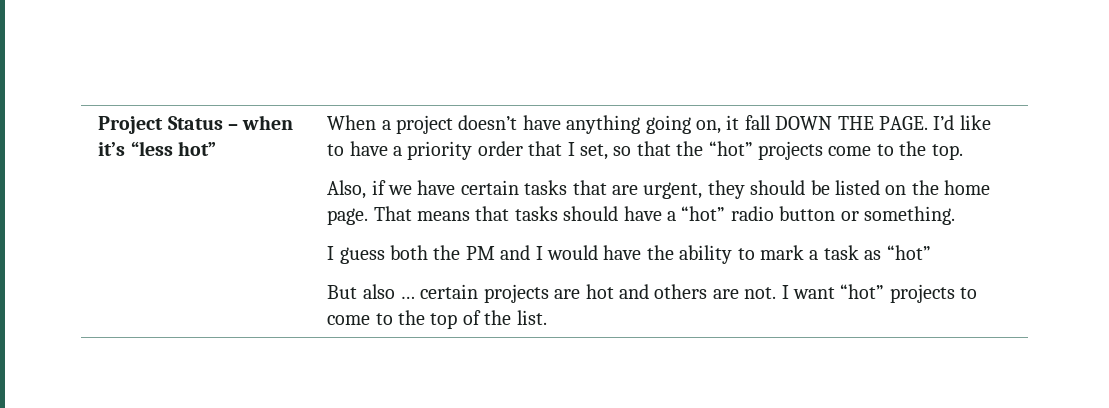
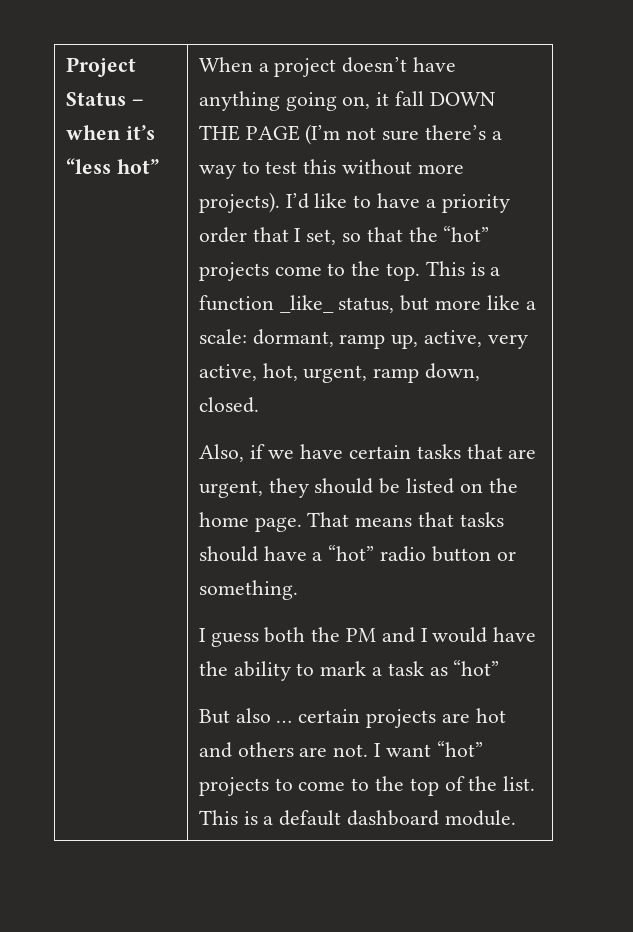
[878,116,928,130] PAGE. -> [245,124,502,145] [198,159,464,179] [198,192,280,213] PAGE (I’m not sure there’s a way to test this without more projects).
(963, 152) none -> [425,261,501,276] [198,295,536,313] [198,329,528,349] [198,363,480,383] [198,397,259,413] This is a function _like_ status, but more like a scale: dormant, ramp up, active, very active, hot, urgent, ramp down, closed.
(547, 317) none -> [198,810,516,826] This is a default dashboard module.

